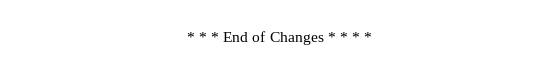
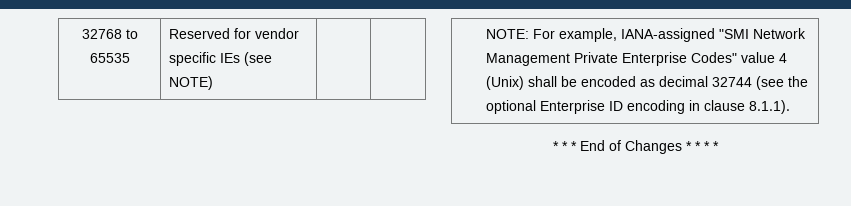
(186, 37) none -> [81,29,138,39] [89,53,130,63] [169,28,300,39] [169,52,273,66] [169,76,214,90] [486,28,807,42] [486,52,788,66] [486,76,809,90] [486,100,791,114] 32768 to 65535 | Reserved for vendor specific IEs (see NOTE) | | // NOTE: For example, IANA-assigned "SMI Network Management Private Enterprise Codes" value 4 (Unix) shall be encoded as decimal 32744 (see the optional Enterprise ID encoding in clause 8.1.1). //

